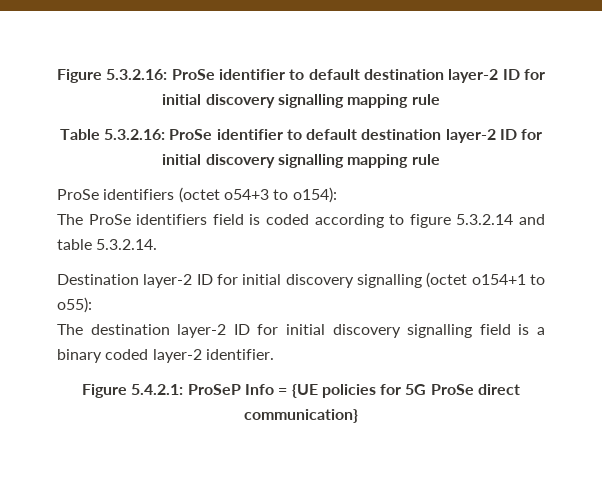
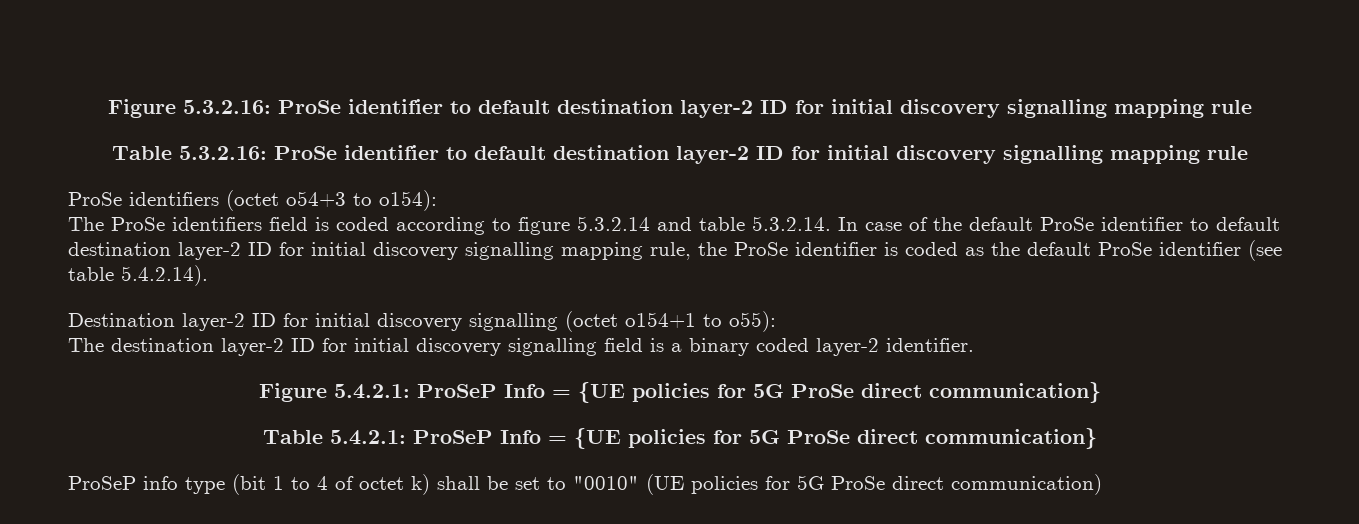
(158, 244) none -> [838,217,1280,231] [68,240,1282,261] [68,265,208,286] In case of the default ProSe identifier to default destination layer-2 ID for initial discovery signalling mapping rule, the ProSe identifier is coded as the default ProSe identifier (see table 5.4.2.14).
(358, 416) none -> [262,428,1097,449] [68,474,1102,495] // Table 5.4.2.1: ProSeP Info = {UE policies for 5G ProSe direct communication} // ProSeP info type (bit 1 to 4 of octet k) shall be set to "0010" (UE policies for 5G ProSe direct communication)

